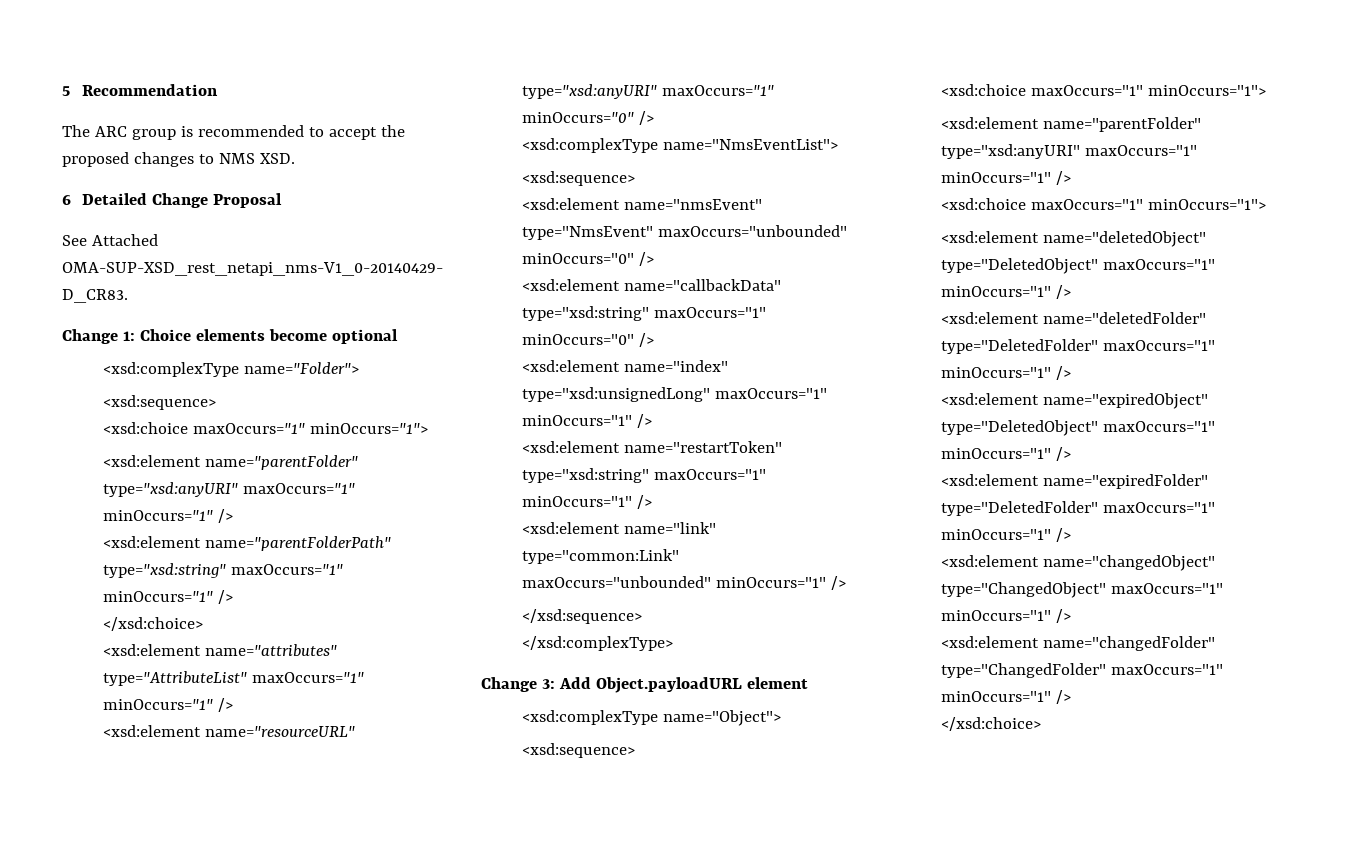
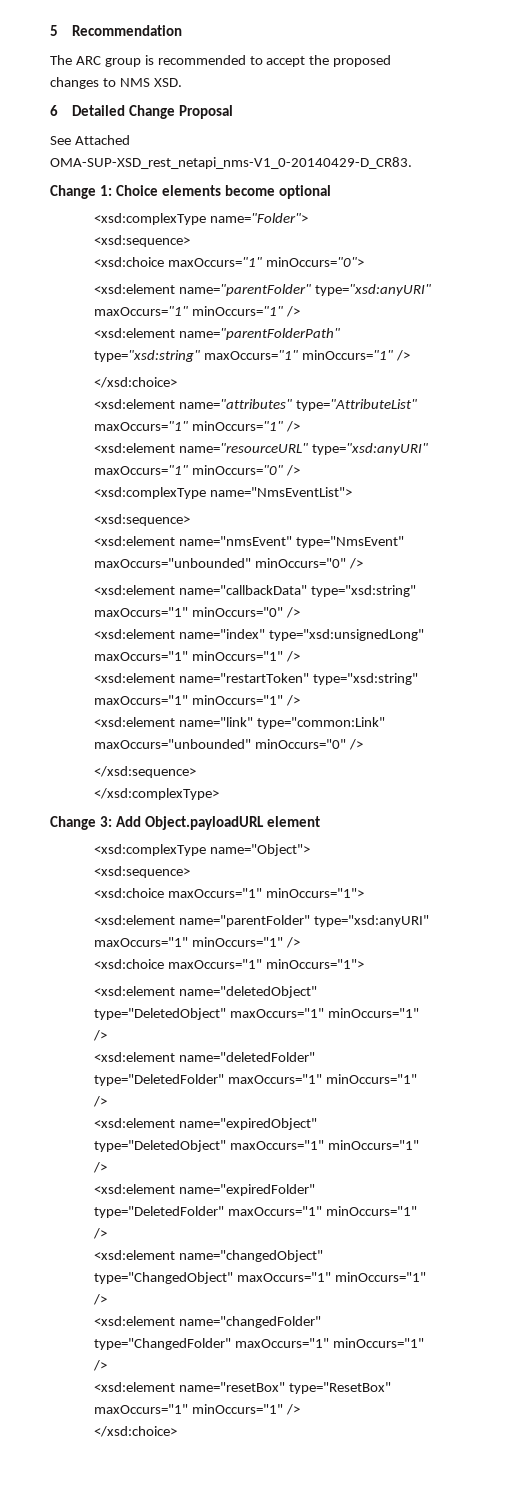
[309,423,428,434] minOccurs="1"> -> [265,257,364,267] minOccurs="0">
[715,577,826,588] minOccurs="1" -> [254,739,346,749] minOccurs="0"
(1071, 697) none -> [93,1382,391,1394] [93,1404,300,1415] // <xsd:element name="resetBox" type="ResetBox" maxOccurs="1" minOccurs="1" />

